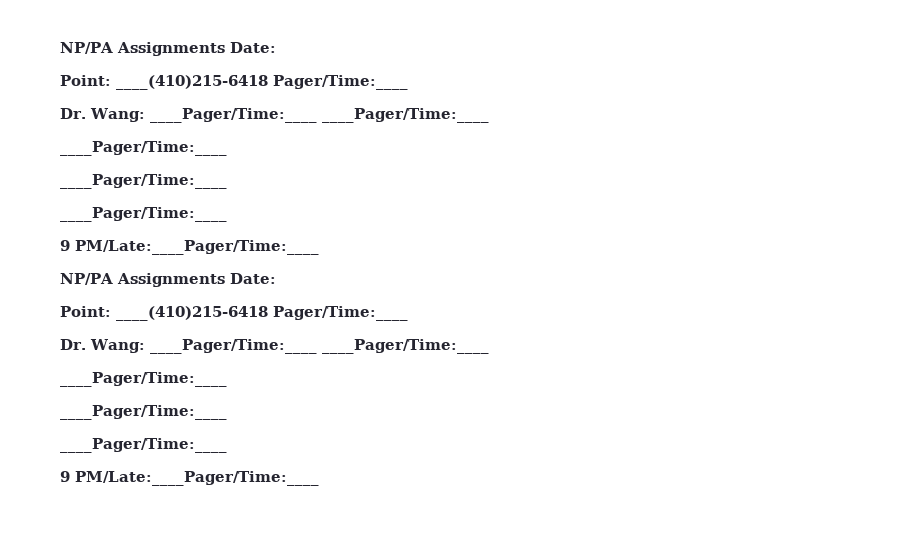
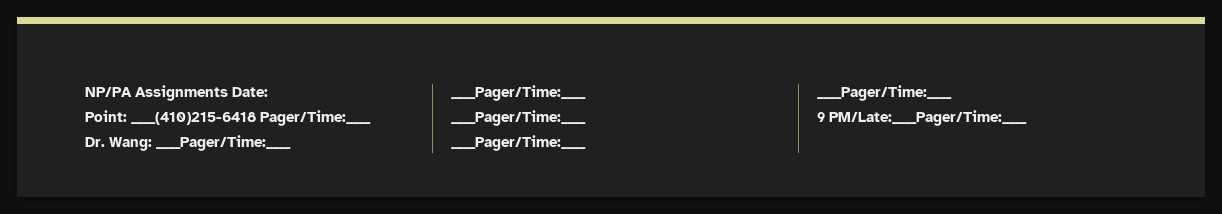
[60,273,276,287] [60,306,408,321] [60,339,489,354] [60,372,227,387] [60,405,227,420] [60,438,227,453] [60,471,319,486] // NP/PA Assignments Date: // Point: ____(410)215-6418 Pager/Time:____ // Dr. Wang: ____Pager/Time:____ ____Pager/Time:____ // ____Pager/Time:____ // ____Pager/Time:____ // ____Pager/Time:____ // 9 PM/Late:____Pager/Time:____ -> (1027, 118) none

